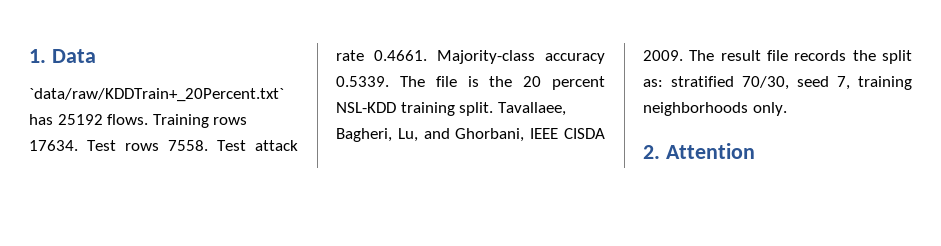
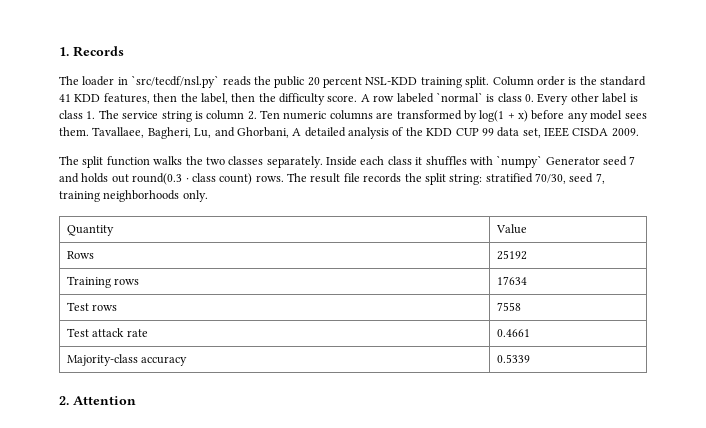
[29,49,96,63] [29,88,284,102] [29,114,248,128] [29,140,298,151] [336,50,605,64] [336,76,513,87] 1. Data // `data/raw/KDDTrain+_20Percent.txt` has 25192 flows. Training rows 17634. Test rows 7558. Test attack rate 0.4661. Majority-class accuracy 0.5339. The file is the -> [59,46,124,57] [59,75,305,88] 1. Records // The loader in `src/tecdf/nsl.py` reads the public
(494, 109) none -> [492,76,646,86] [59,92,638,105] [59,110,647,122] [59,127,89,136] Column order is the standard 41 KDD features, then the label, then the difficulty score. A row labeled `normal` is class 0. Every other label is class 1. The service string is column 2. Ten numeric columns are transformed by log(1 + x) before any model sees them.
[530,128,605,139] [643,50,683,61] IEEE CISDA 2009. -> [292,127,639,139] [59,155,636,168] [59,173,284,185] A detailed analysis of the KDD CUP 99 data set, IEEE CISDA 2009. // The split function walks the two classes separately. Inside each class it shuffles with `numpy` Generator seed 7 and holds out round(0.3 · class count) rows.
[643,79,663,87] as: -> [449,174,483,185] string:
(787, 109) none -> [66,225,114,236] [495,224,527,234] [66,251,94,259] [496,250,527,260] [66,276,140,288] [496,276,527,285] [66,302,118,311] [496,302,521,311] [66,328,148,337] [496,329,530,337] [66,354,188,366] [496,354,530,363] // Quantity | Value // Rows | 25192 // Training rows | 17634 // Test rows | 7558 // Test attack rate | 0.4661 // Majority-class accuracy | 0.5339

